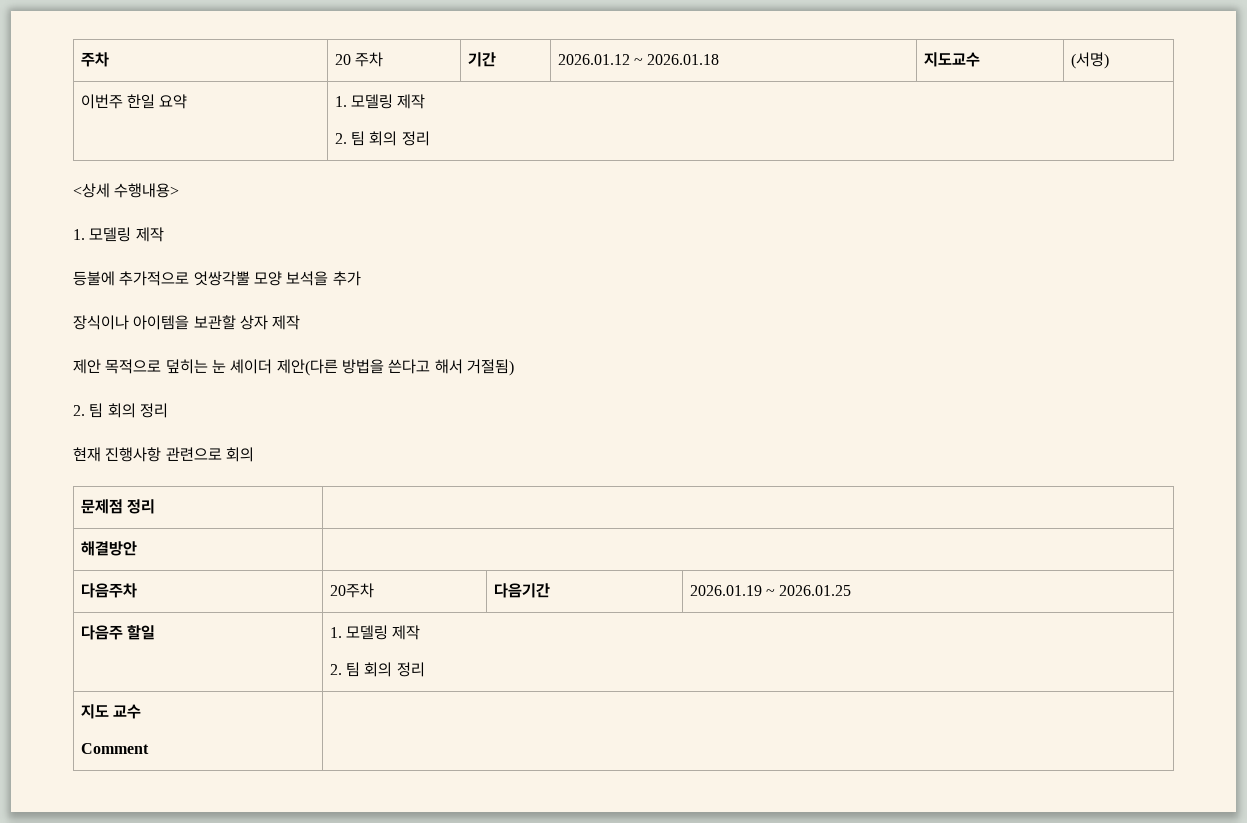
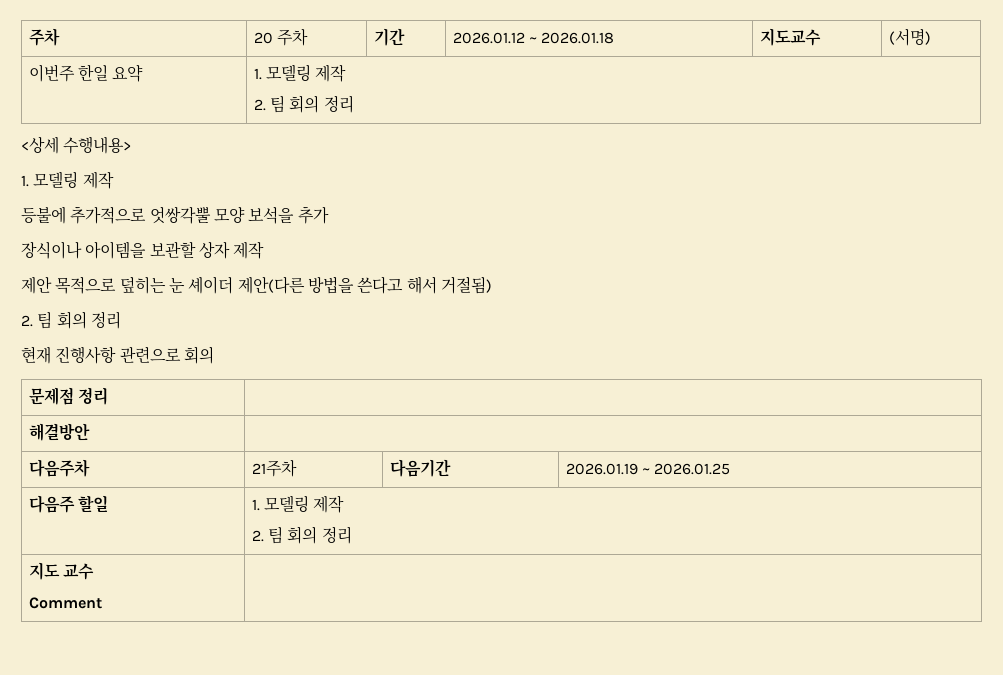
[329,583,374,598] 20주차 -> [251,459,297,477] 21주차

